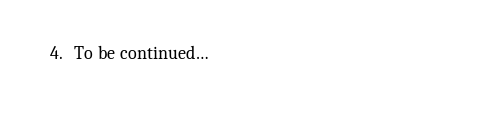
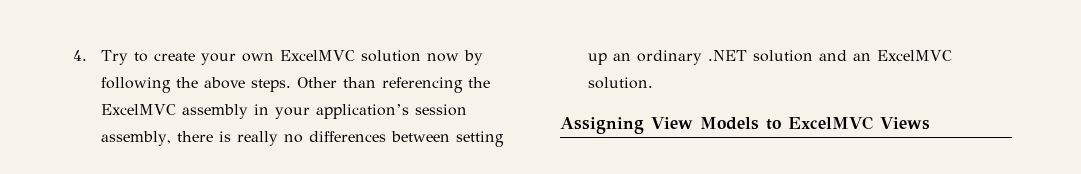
[74,45,209,59] To be continued… -> [100,50,483,65] [100,77,490,93] [100,104,467,119] [100,131,504,147] [587,50,952,65] [587,77,653,89] [560,116,930,134] Try to create your own ExcelMVC solution now by following the above steps. Other than referencing the ExcelMVC assembly in your application’s session assembly, there is really no differences between setting up an ordinary .NET solution and an ExcelMVC solution. // Assigning View Models to ExcelMVC Views

